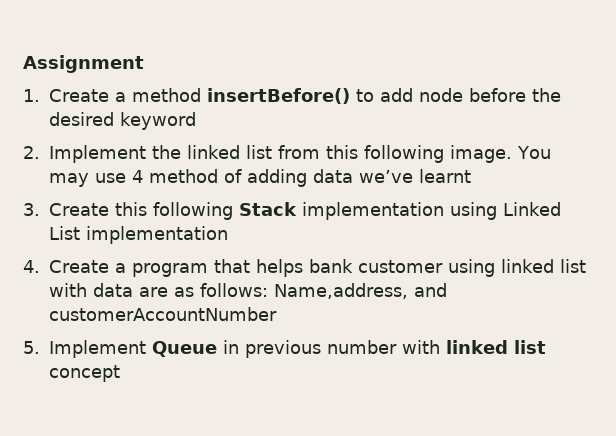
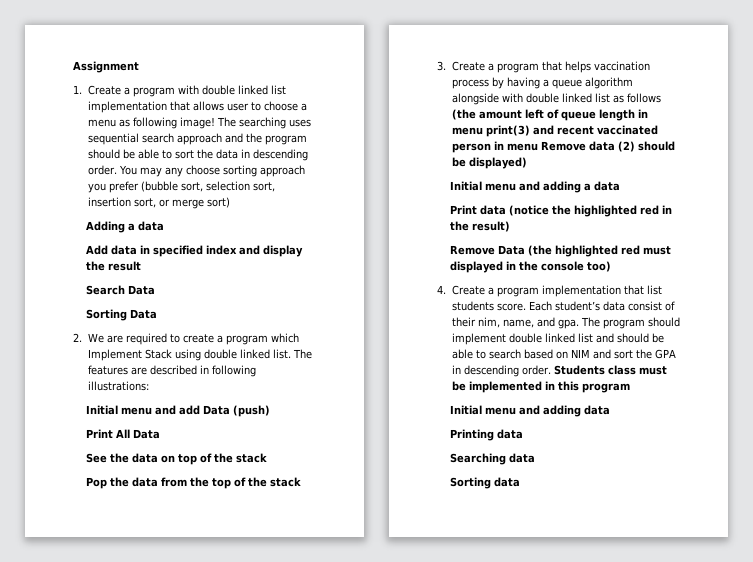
[132,88,561,104] [49,112,196,130] [23,145,551,163] [49,169,471,187] [23,202,561,220] [49,226,228,244] [23,260,40,273] method insertBefore() to add node before the desired keyword // 2. Implement the linked list from this following image. You may use 4 method of adding data we’ve learnt // 3. Create this following Stack implementation using Linked List implementation // 4. -> [132,85,286,97] [87,101,307,113] [87,117,311,129] [87,133,307,145] [87,149,308,161] [87,165,306,177] [87,181,275,193] [87,197,230,209] [85,221,164,233] [85,245,303,257] [85,261,141,271] [85,285,155,295] [85,309,157,321] [73,333,299,345] [87,349,312,361] [87,365,256,377] [87,381,149,391] [85,405,270,417] [85,429,160,439] [85,453,267,465] [85,477,301,489] [437,61,446,71] program with double linked list implementation that allows user to choose a menu as following image! The searching uses sequential search approach and the program should be able to sort the data in descending order. You may any choose sorting approach you prefer (bubble sort, selection sort, insertion sort, or merge sort) // Adding a data // Add data in specified index and display the result // Search Data // Sorting Data // 2. We are required to create a program which Implement Stack using double linked list. The features are described in following illustrations: // Initial menu and add Data (push) // Print All Data // See the data on top of the stack // Pop the data from the top of the stack // 3.
[309,259,586,277] [49,283,447,299] [49,307,277,321] [23,340,546,358] [49,365,120,382] bank customer using linked list with data are as follows: Name,address, and customerAccountNumber // 5. Implement Queue in previous number with linked list concept -> [593,61,650,71] [451,77,633,89] [451,93,661,105] [451,109,648,121] [451,125,658,137] [451,141,675,153] [451,157,527,169] [449,181,620,193] [449,205,672,217] [449,221,510,232] [449,245,671,257] [449,261,611,273] [437,285,662,297] [451,301,675,311] [451,317,680,329] [451,333,664,345] [451,349,676,359] [451,365,667,377] [451,381,630,393] [449,405,610,417] [449,429,523,441] [449,453,535,465] [449,477,520,489] vaccination process by having a queue algorithm alongside with double linked list as follows (the amount left of queue length in menu print(3) and recent vaccinated person in menu Remove data (2) should be displayed) // Initial menu and adding a data // Print data (notice the highlighted red in the result) // Remove Data (the highlighted red must displayed in the console too) // 4. Create a program implementation that list students score. Each student’s data consist of their nim, name, and gpa. The program should implement double linked list and should be able to search based on NIM and sort the GPA in descending order. Students class must be implemented in this program // Initial menu and adding data // Printing data // Searching data // Sorting data

